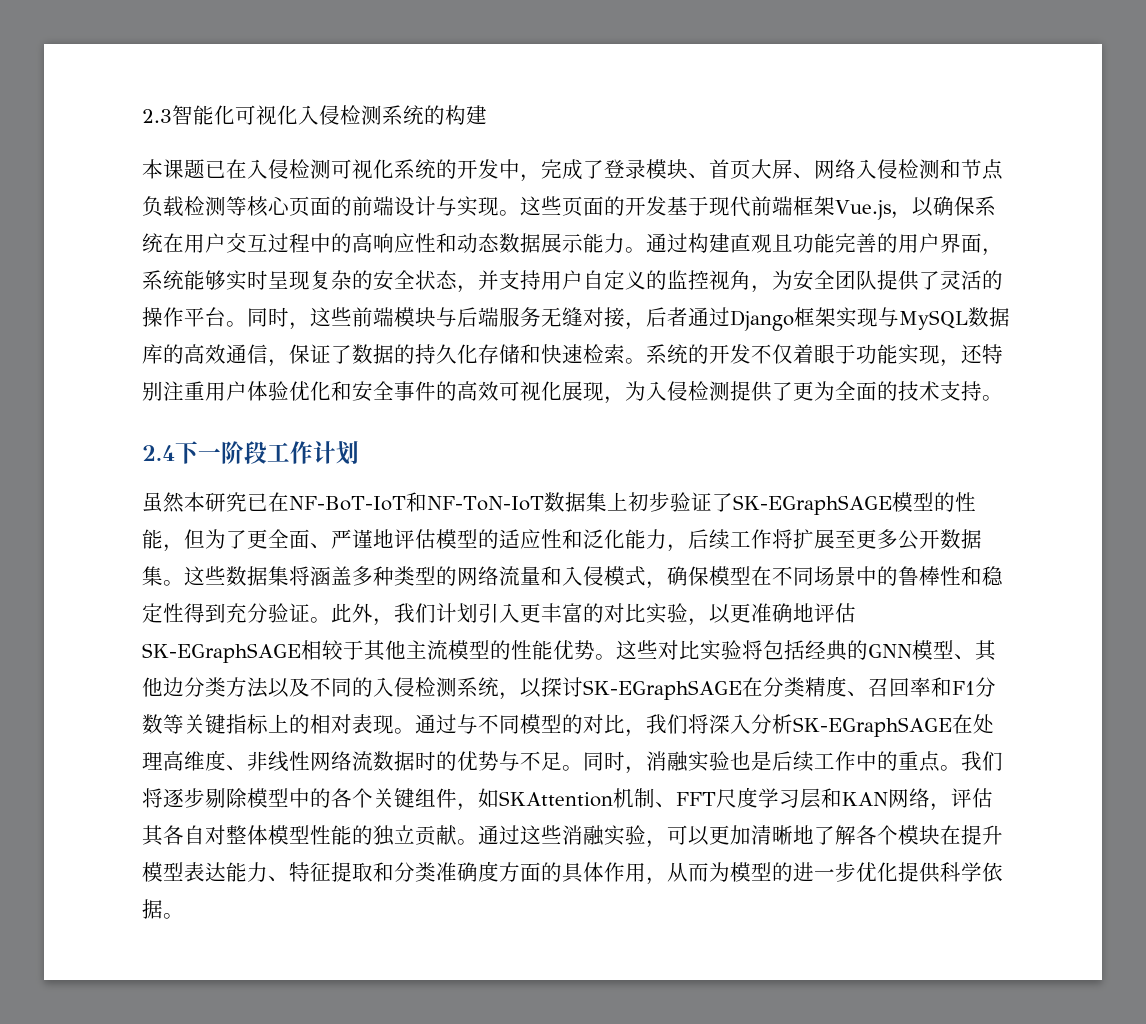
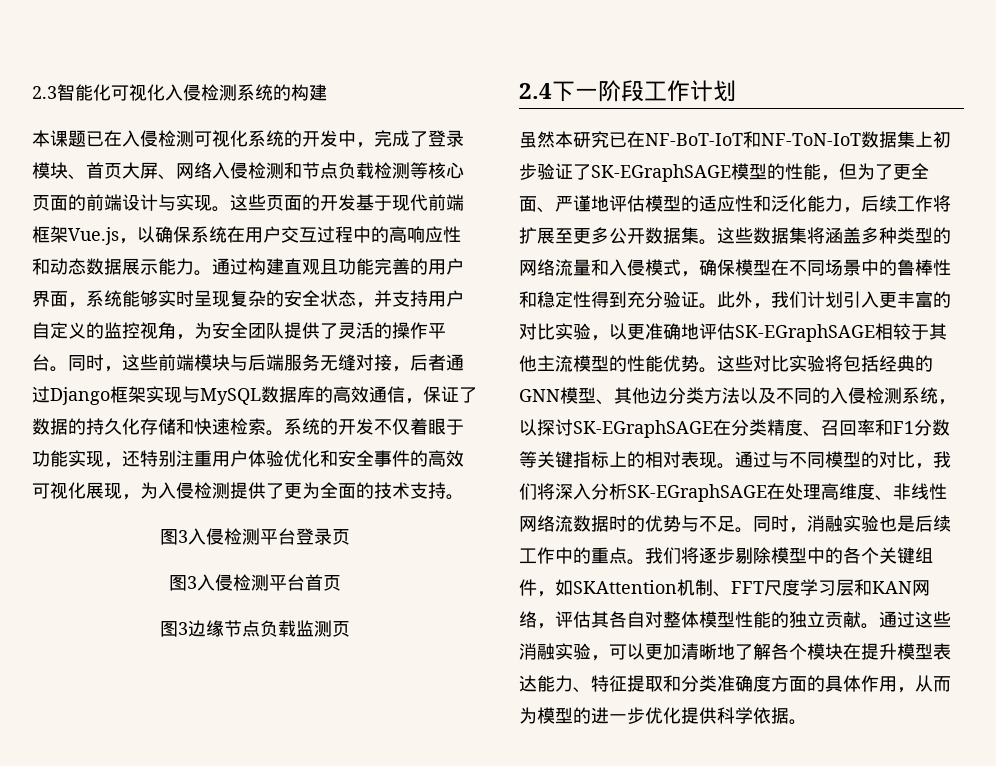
(1003, 398) none -> [159,528,350,545] [168,574,341,591] [159,620,350,637] // 图3入侵检测平台登录页 // 图3入侵检测平台首页 // 图3边缘节点负载监测页

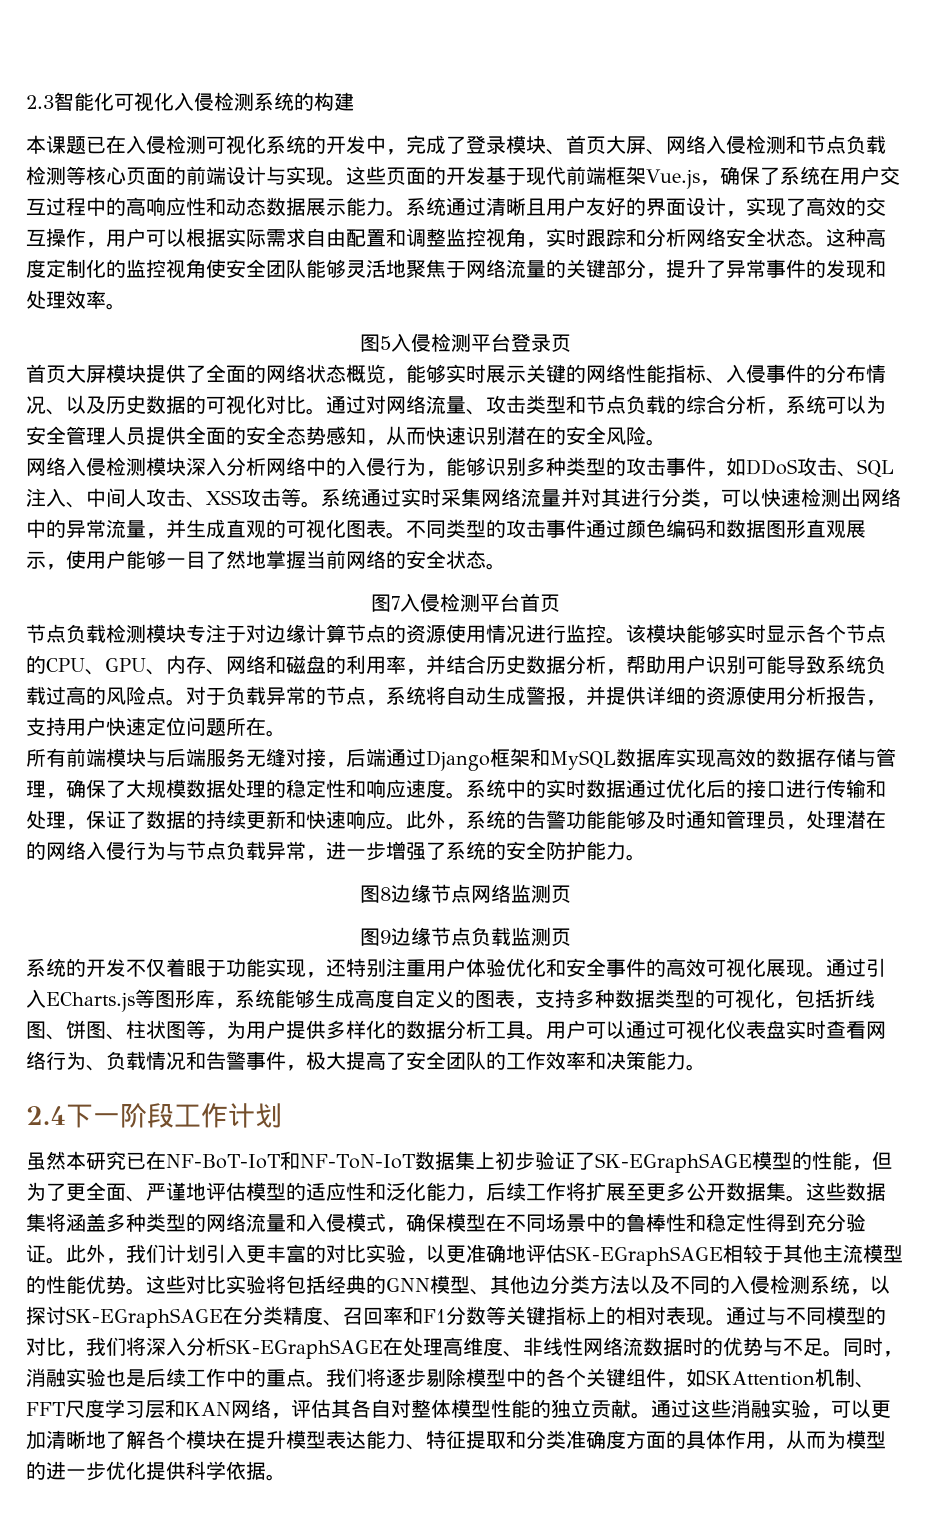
[137,226,191,243] 以确保 -> [719,166,780,185] 确保了
[212,258,464,275] [32,290,464,308] [32,322,446,340] [32,354,158,372] 通过构建直观且功能完善的用户界面，系统能够实时呈现复杂的安全状态，并支持用户自定义的监控视角，为安全团队提供了灵活的操作平台。同时，这些 -> [406,197,886,217] [26,228,886,248] [26,259,886,279] [26,290,126,310] [360,333,571,352] [26,364,886,384] [26,395,886,415] [26,426,666,446] [26,457,894,478] [26,488,901,508] [26,519,866,539] [26,550,506,570] [371,593,560,612] [26,624,886,644] [26,655,886,675] [26,686,886,706] [26,717,286,737] [26,748,66,767] 系统通过清晰且用户友好的界面设计，实现了高效的交互操作，用户可以根据实际需求自由配置和调整监控视角，实时跟踪和分析网络安全状态。这种高度定制化的监控视角使安全团队能够灵活地聚焦于网络流量的关键部分，提升了异常事件的发现和处理效率。 // 图5入侵检测平台登录页 // 首页大屏模块提供了全面的网络状态概览，能够实时展示关键的网络性能指标、入侵事件的分布情况、以及历史数据的可视化对比。通过对网络流量、攻击类型和节点负载的综合分析，系统可以为安全管理人员提供全面的安全态势感知，从而快速识别潜在的安全风险。 // 网络入侵检测模块深入分析网络中的入侵行为，能够识别多种类型的攻击事件，如DDoS攻击、SQL注入、中间人攻击、XSS攻击等。系统通过实时采集网络流量并对其进行分类，可以快速检测出网络中的异常流量，并生成直观的可视化图表。不同类型的攻击事件通过颜色编码和数据图形直观展示，使用户能够一目了然地掌握当前网络的安全状态。 // 图7入侵检测平台首页 // 节点负载检测模块专注于对边缘计算节点的资源使用情况进行监控。该模块能够实时显示各个节点的CPU、GPU、内存、网络和磁盘的利用率，并结合历史数据分析，帮助用户识别可能导致系统负载过高的风险点。对于负载异常的节点，系统将自动生成警报，并提供详细的资源使用分析报告，支持用户快速定位问题所在。 // 所有
[428,354,446,371] 者 -> [366,748,386,767] 端
[146,386,200,403] 实现与 -> [530,748,550,767] 和
[315,386,477,404] [32,418,284,436] 的高效通信，保证了数据的持久化存储和快速检索。 -> [676,748,896,768] [26,779,886,799] [26,810,886,830] [26,841,646,861] [360,884,571,903] [360,927,571,946] 实现高效的数据存储与管理，确保了大规模数据处理的稳定性和响应速度。系统中的实时数据通过优化后的接口进行传输和处理，保证了数据的持续更新和快速响应。此外，系统的告警功能能够及时通知管理员，处理潜在的网络入侵行为与节点负载异常，进一步增强了系统的安全防护能力。 // 图8边缘节点网络监测页 // 图9边缘节点负载监测页 //
[122,482,464,500] [159,528,350,545] [168,574,341,591] [159,620,350,637] ，为入侵检测提供了更为全面的技术支持。 // 图3入侵检测平台登录页 // 图3入侵检测平台首页 // 图3边缘节点负载监测页 -> [806,958,886,978] [26,989,875,1012] [26,1020,886,1040] [26,1051,706,1071] 。通过引入ECharts.js等图形库，系统能够生成高度自定义的图表，支持多种数据类型的可视化，包括折线图、饼图、柱状图等，为用户提供多样化的数据分析工具。用户可以通过可视化仪表盘实时查看网络行为、负载情况和告警事件，极大提高了安全团队的工作效率和决策能力。

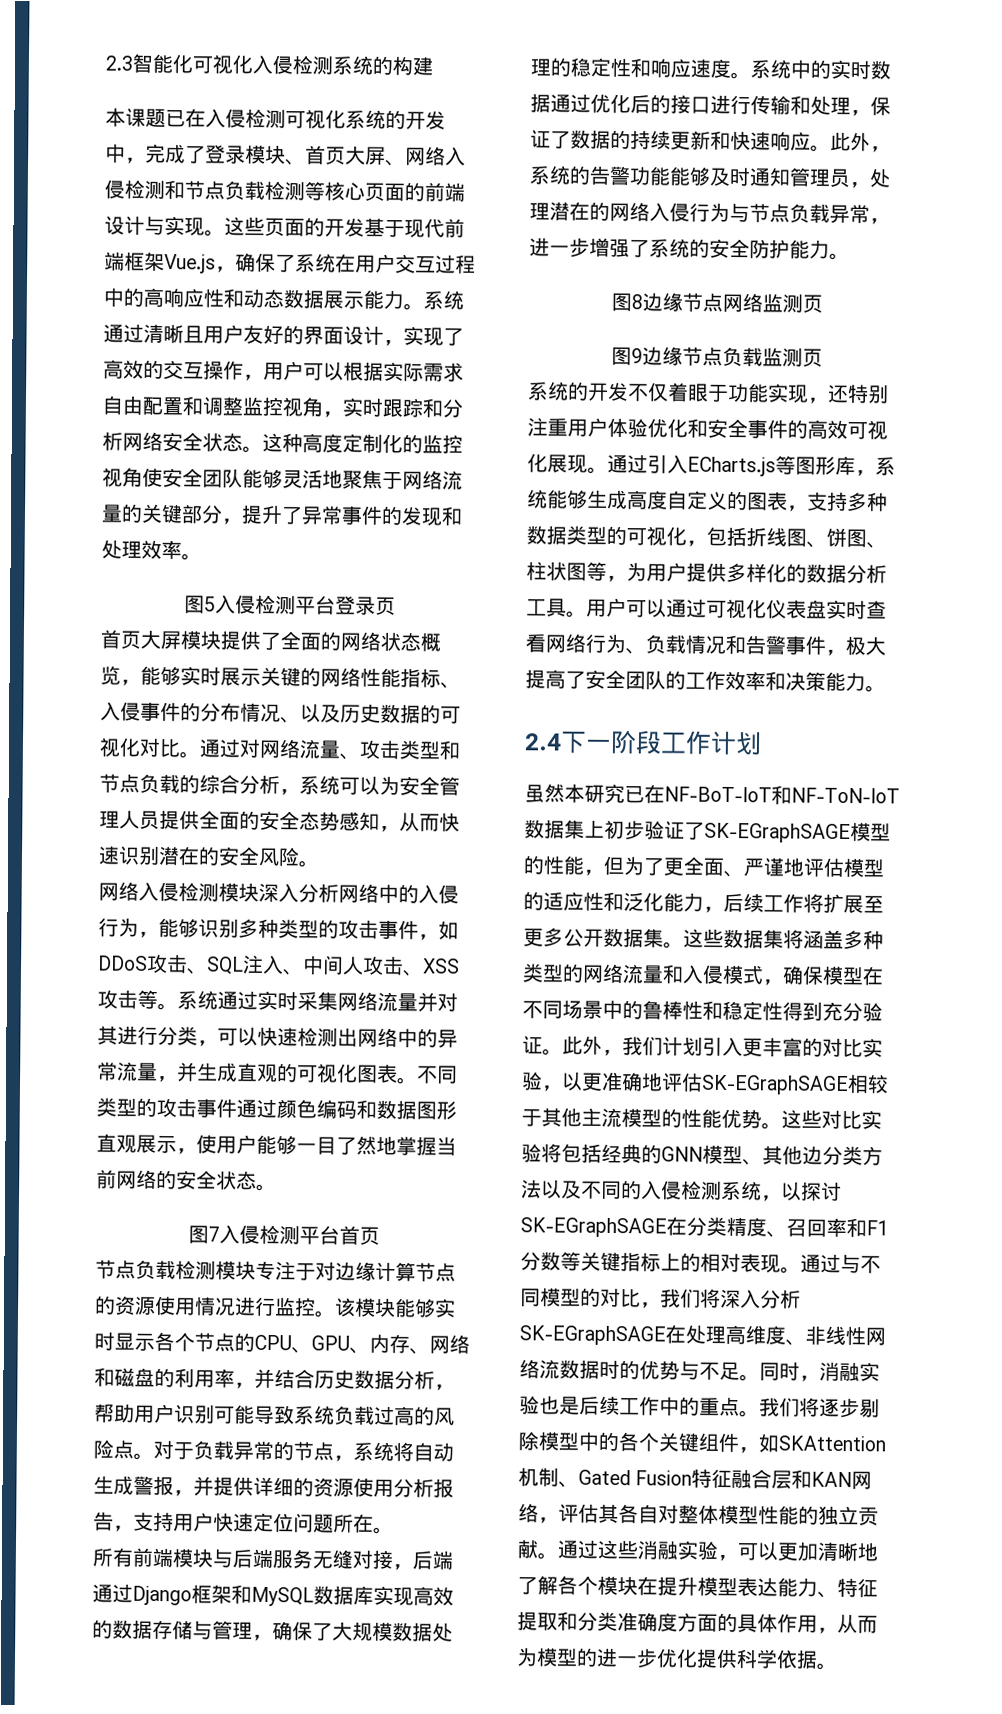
[26,1399,145,1418] FFT尺度学习 -> [578,1468,773,1489] Gated Fusion特征融合

